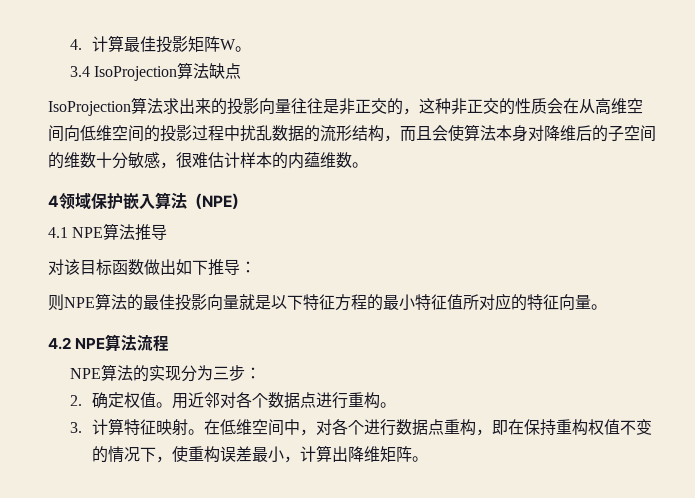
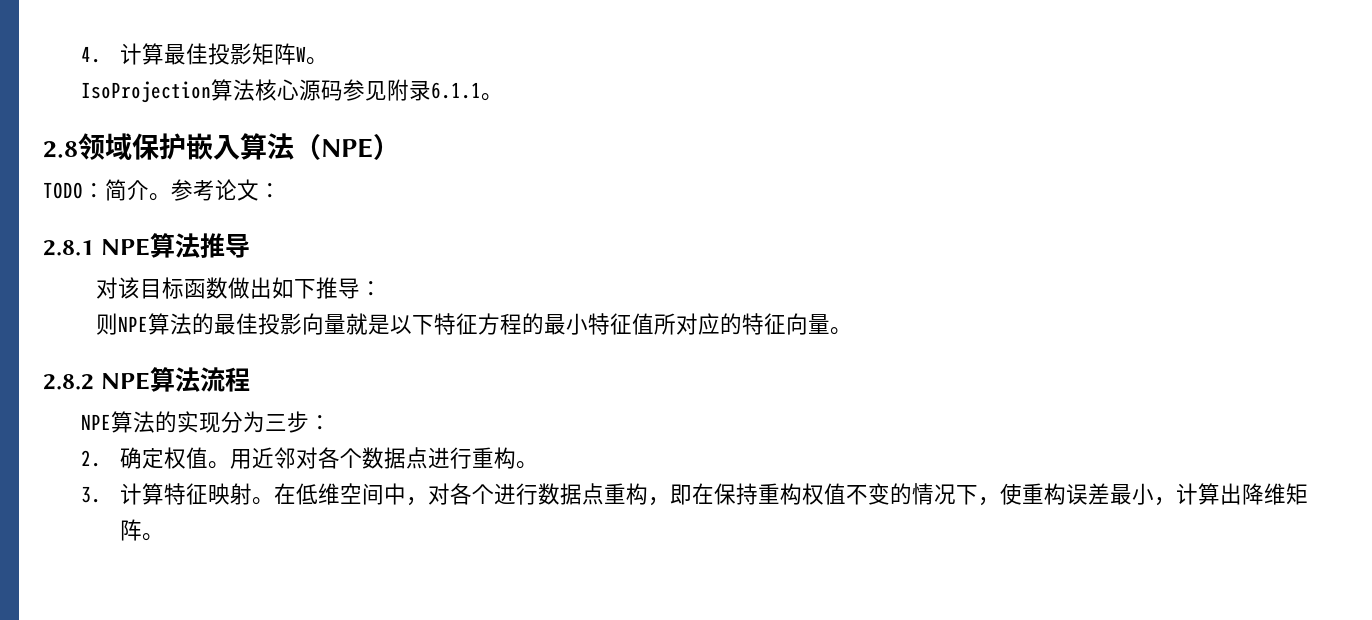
[69,62,242,81] [48,97,643,116] [48,124,656,142] [48,152,368,169] [48,195,59,207] 3.4 IsoProjection算法缺点 // IsoProjection算法求出来的投影向量往往是非正交的，这种非正交的性质会在从高维空间向低维空间的投影过程中扰乱数据的流形结构，而且会使算法本身对降维后的子空间的维数十分敏感，很难估计样本的内蕴维数。 // 4 -> [81,79,504,103] [43,141,78,158] IsoProjection算法核心源码参见附录6.1.1。 // 2.8
[48,227,68,238] 4.1 -> [43,179,281,201] [43,240,94,256] TODO：简介。参考论文： // 2.8.1
[48,337,71,350] 4.2 -> [43,374,94,390] 2.8.2

